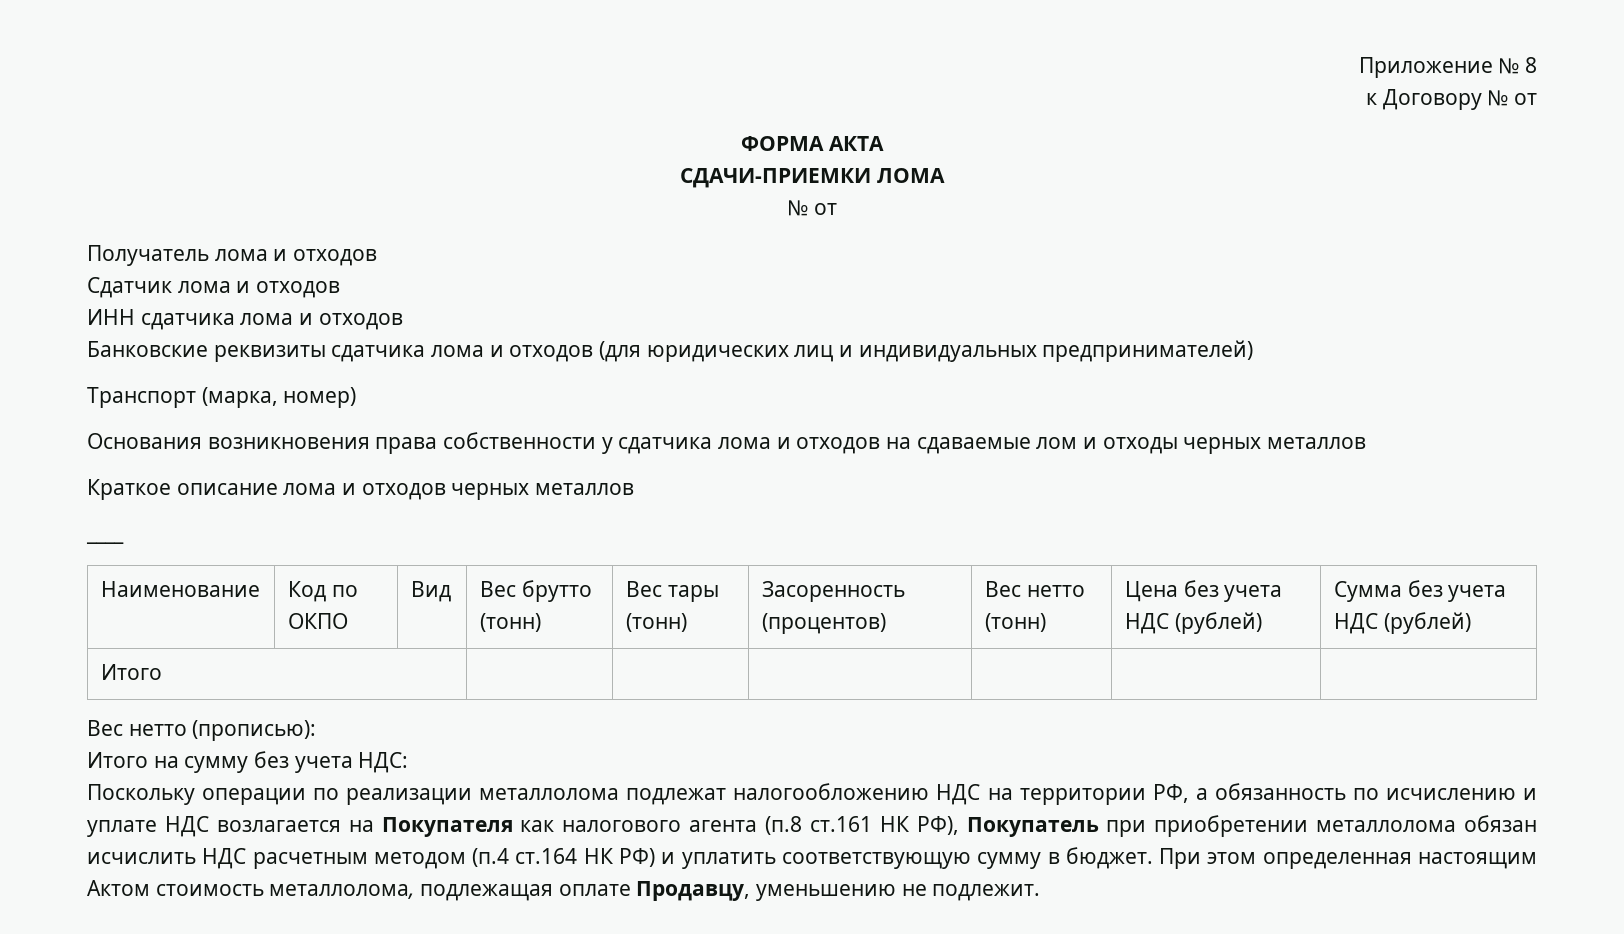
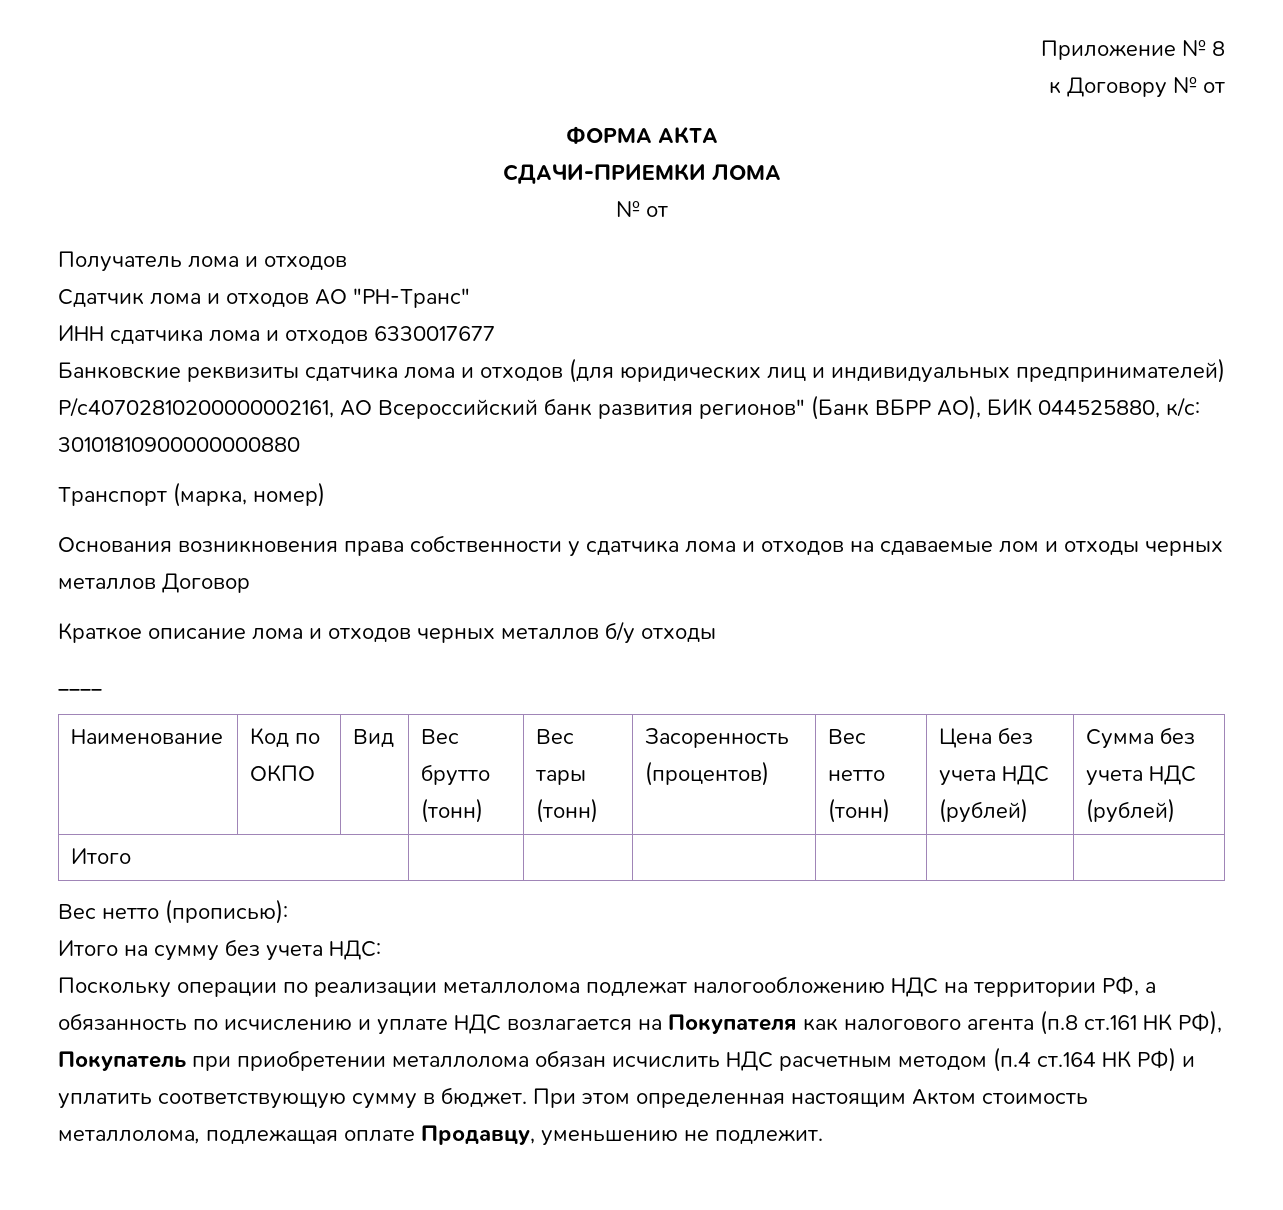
(341, 289) none -> [315,288,470,308] АО "РН-Транс"
(403, 321) none -> [374,326,495,341] 6330017677
(1254, 351) none -> [58,395,1200,420] [58,437,300,452] Р/с40702810200000002161, АО Всероссийский банк развития регионов" (Банк ВБРР АО), БИК 044525880, к/с: 30101810900000000880
(1367, 443) none -> [162,573,250,593] Договор
(635, 489) none -> [605,621,716,644] б/у отходы

